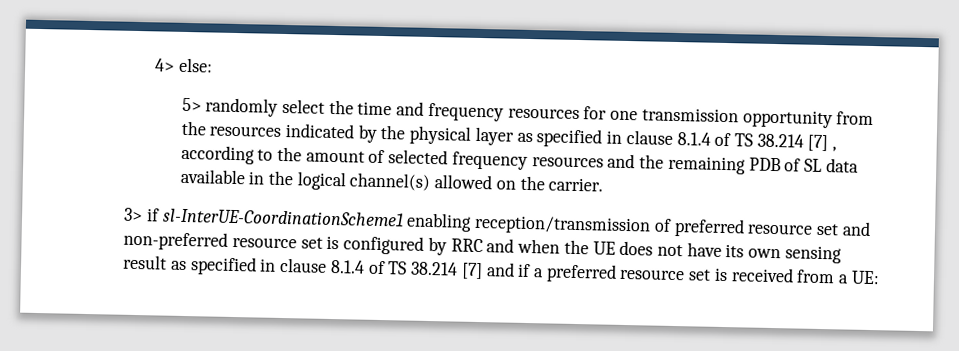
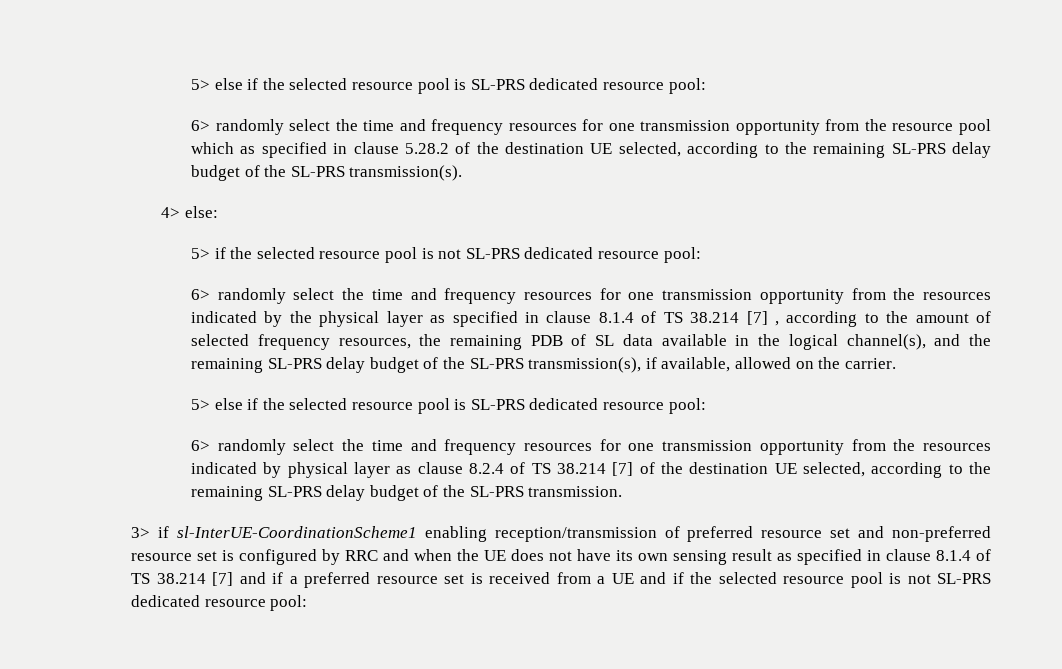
[154,57,213,73] [181,97,202,112] 4> else: // 5> -> [191,78,706,94] [191,119,991,135] [191,142,991,158] [191,165,463,181] [161,206,218,218] [191,247,701,263] [191,289,211,300] 5> else if the selected resource pool is SL-PRS dedicated resource pool: // 6> randomly select the time and frequency resources for one transmission opportunity from the resource pool which as specified in clause 5.28.2 of the destination UE selected, according to the remaining SL-PRS delay budget of the SL-PRS transmission(s). // 4> else: // 5> if the selected resource pool is not SL-PRS dedicated resource pool: // 6>
[531,153,636,169] resources and -> [338,338,411,349] resources,
[349,172,604,192] channel(s) allowed on the carrier. -> [846,334,992,350] [191,357,896,373] [191,398,706,414] [191,439,991,455] [191,462,992,478] [191,485,623,501] channel(s), and the remaining SL-PRS delay budget of the SL-PRS transmission(s), if available, allowed on the carrier. // 5> else if the selected resource pool is SL-PRS dedicated resource pool: // 6> randomly select the time and frequency resources for one transmission opportunity from the resources indicated by physical layer as clause 8.2.4 of TS 38.214 [7] of the destination UE selected, according to the remaining SL-PRS delay budget of the SL-PRS transmission.
[850,270,880,285] UE: -> [611,572,991,588] [131,595,308,611] UE and if the selected resource pool is not SL-PRS dedicated resource pool:

